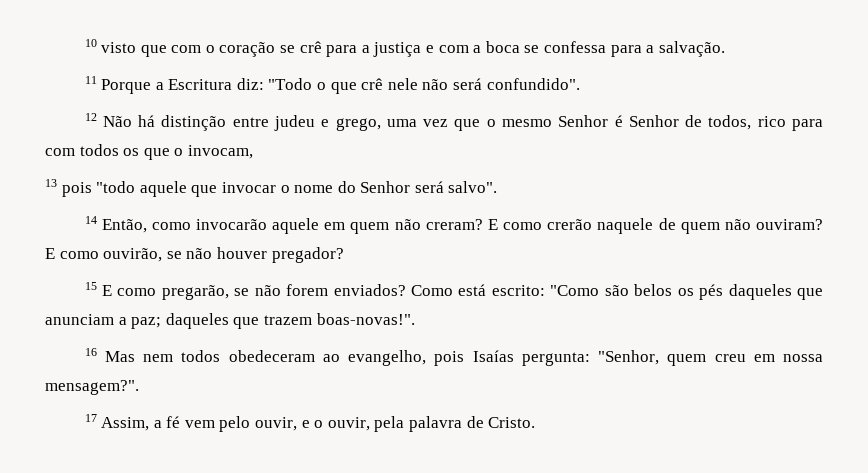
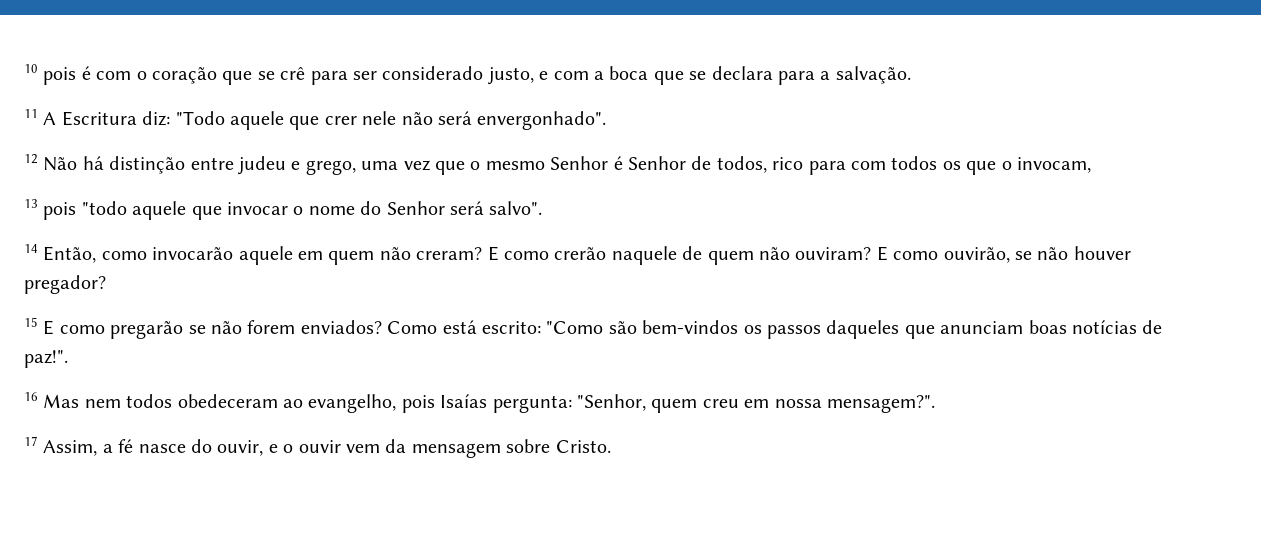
[101,42,167,57] visto que -> [43,66,91,85] pois é
(276, 49) none -> [222,71,253,85] que
[361,42,422,57] a justiça -> [352,66,534,85] ser considerado justo,
[524,41,606,53] se confessa -> [653,66,773,85] que se declara
[101,79,164,94] Porque a -> [43,112,57,125] A
[317,78,384,94] o que crê -> [230,111,357,130] aquele que crer
[486,78,580,90] confundido". -> [477,111,607,130] envergonhado".
[161,285,229,300] pregarão, -> [110,321,184,339] pregarão
[634,284,823,300] [45,313,415,329] belos os pés daqueles que anunciam a paz; daqueles que trazem boas-novas!". -> [642,320,1163,339] [24,350,68,368] bem-vindos os passos daqueles que anunciam boas notícias de paz!".
[184,416,251,432] vem pelo -> [138,439,213,453] nasce do
[327,416,484,432] ouvir, pela palavra de -> [298,439,551,458] ouvir vem da mensagem sobre

